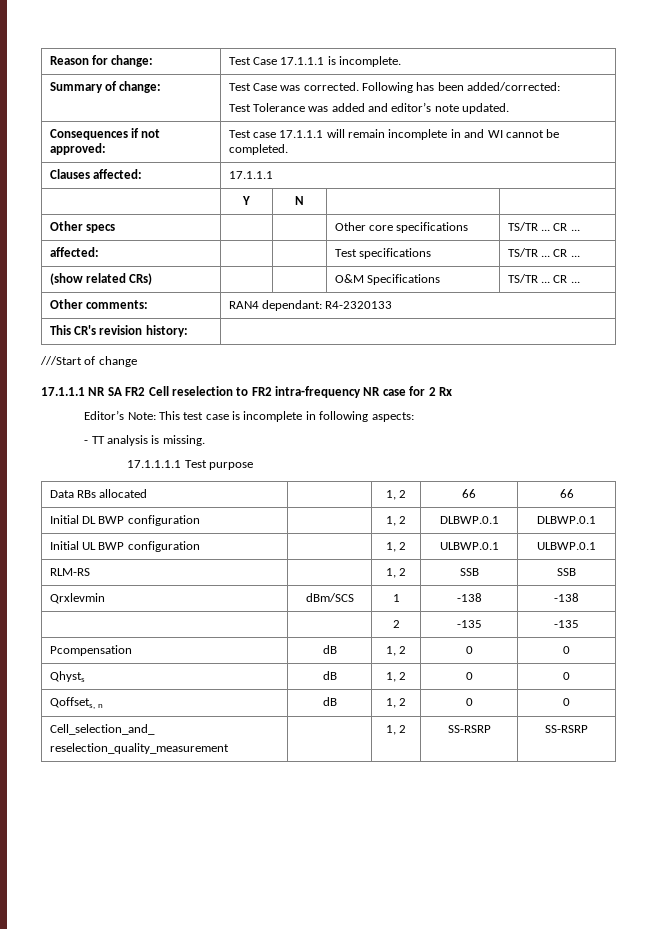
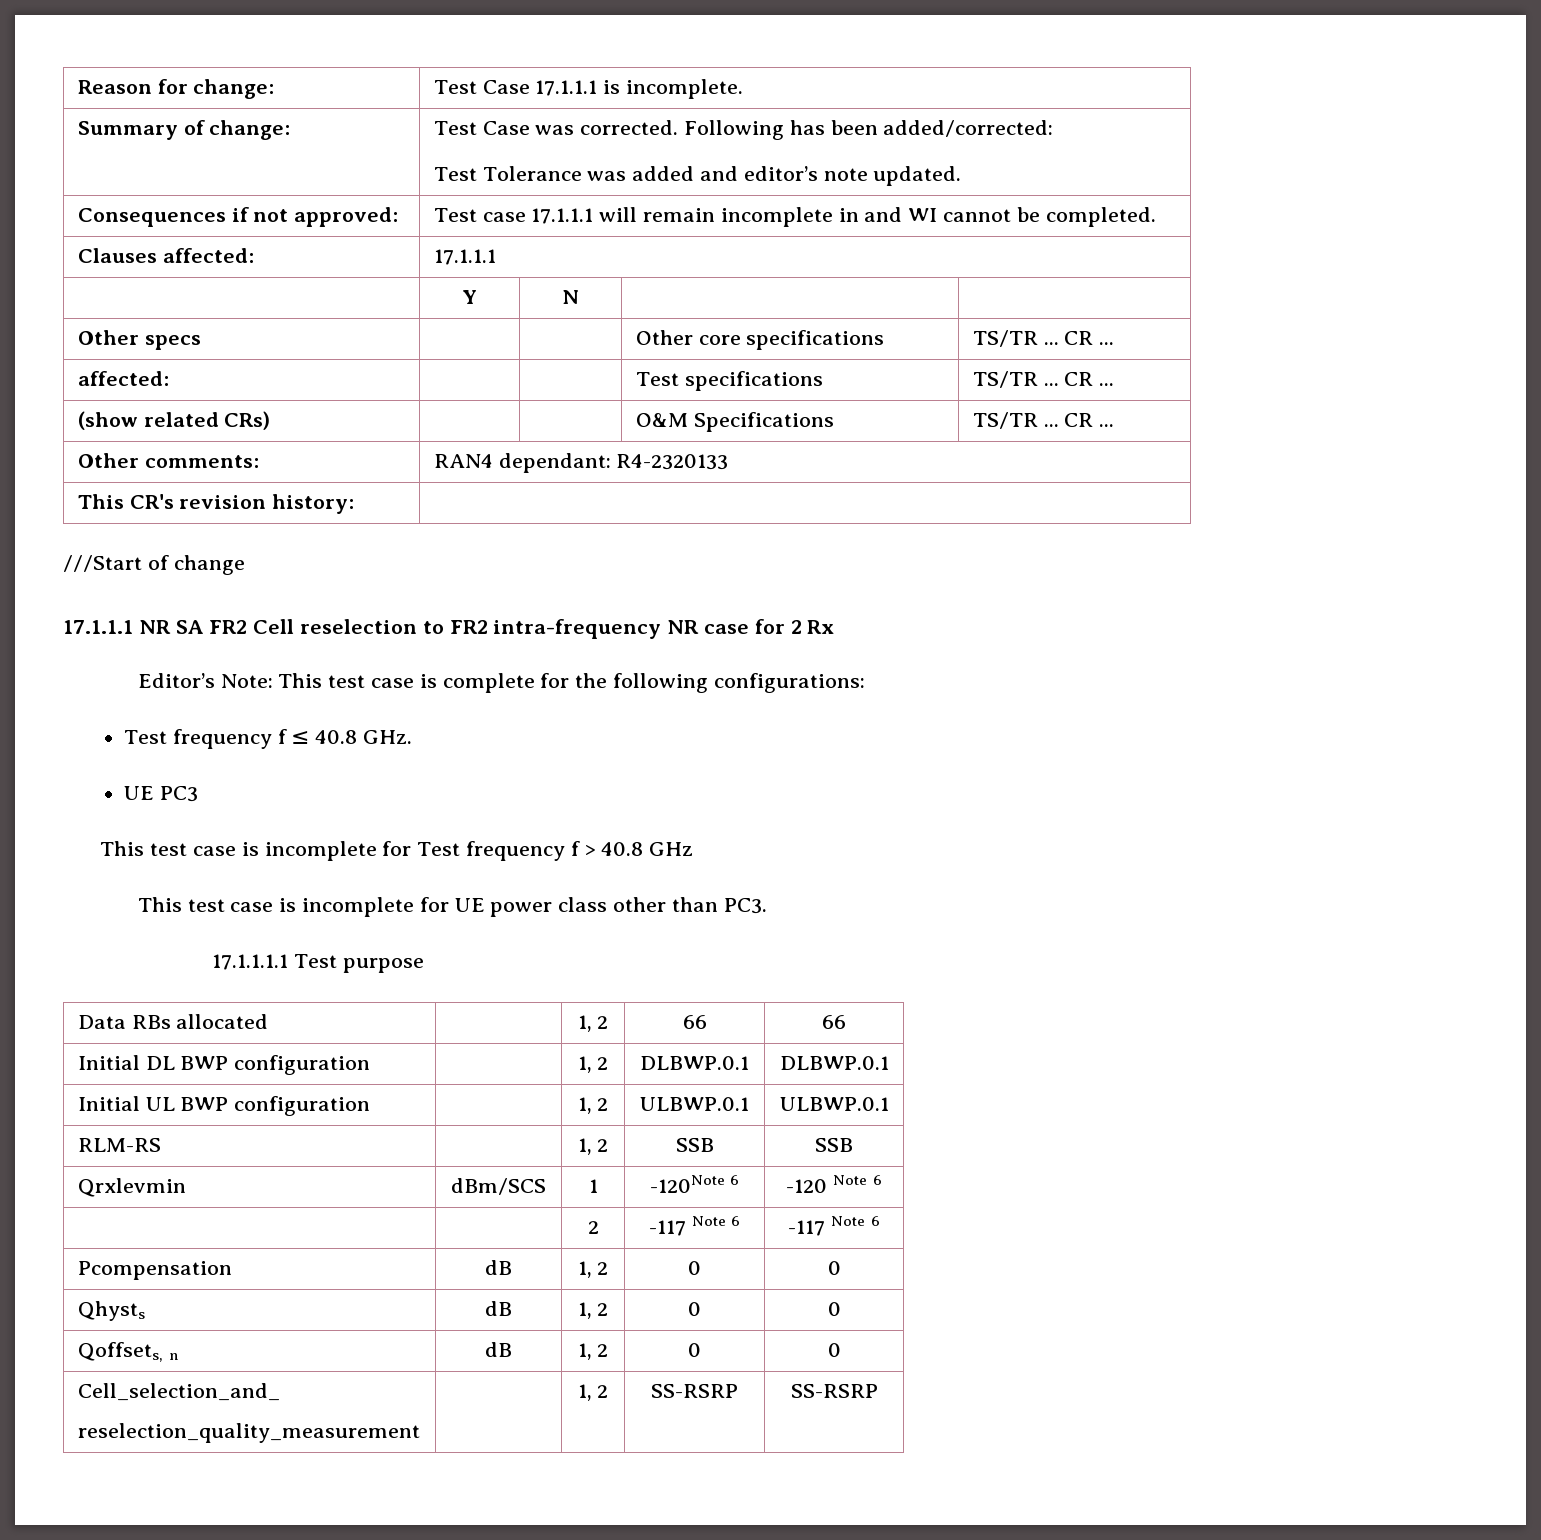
[243,411,414,422] [84,435,205,446] incomplete in following aspects: // - TT analysis is missing. -> [442,673,865,693] [124,729,413,749] [124,786,198,802] [100,841,694,861] [137,897,767,917] complete for the following configurations: // Test frequency f ≤ 40.8 GHz. // UE PC3 // This test case is incomplete for Test frequency f > 40.8 GHz // This test case is incomplete for UE power class other than PC3.
[456,593,482,602] [554,593,579,602] [392,620,400,628] [456,620,482,628] [554,620,579,628] -138 | -138 // | | 2 | -135 | -135 -> [649,1175,740,1193] [786,1175,882,1193] [587,1221,599,1234] [648,1216,741,1236] [788,1216,880,1236] -120Note 6 | -120 Note 6 // | | 2 | -117 Note 6 | -117 Note 6

